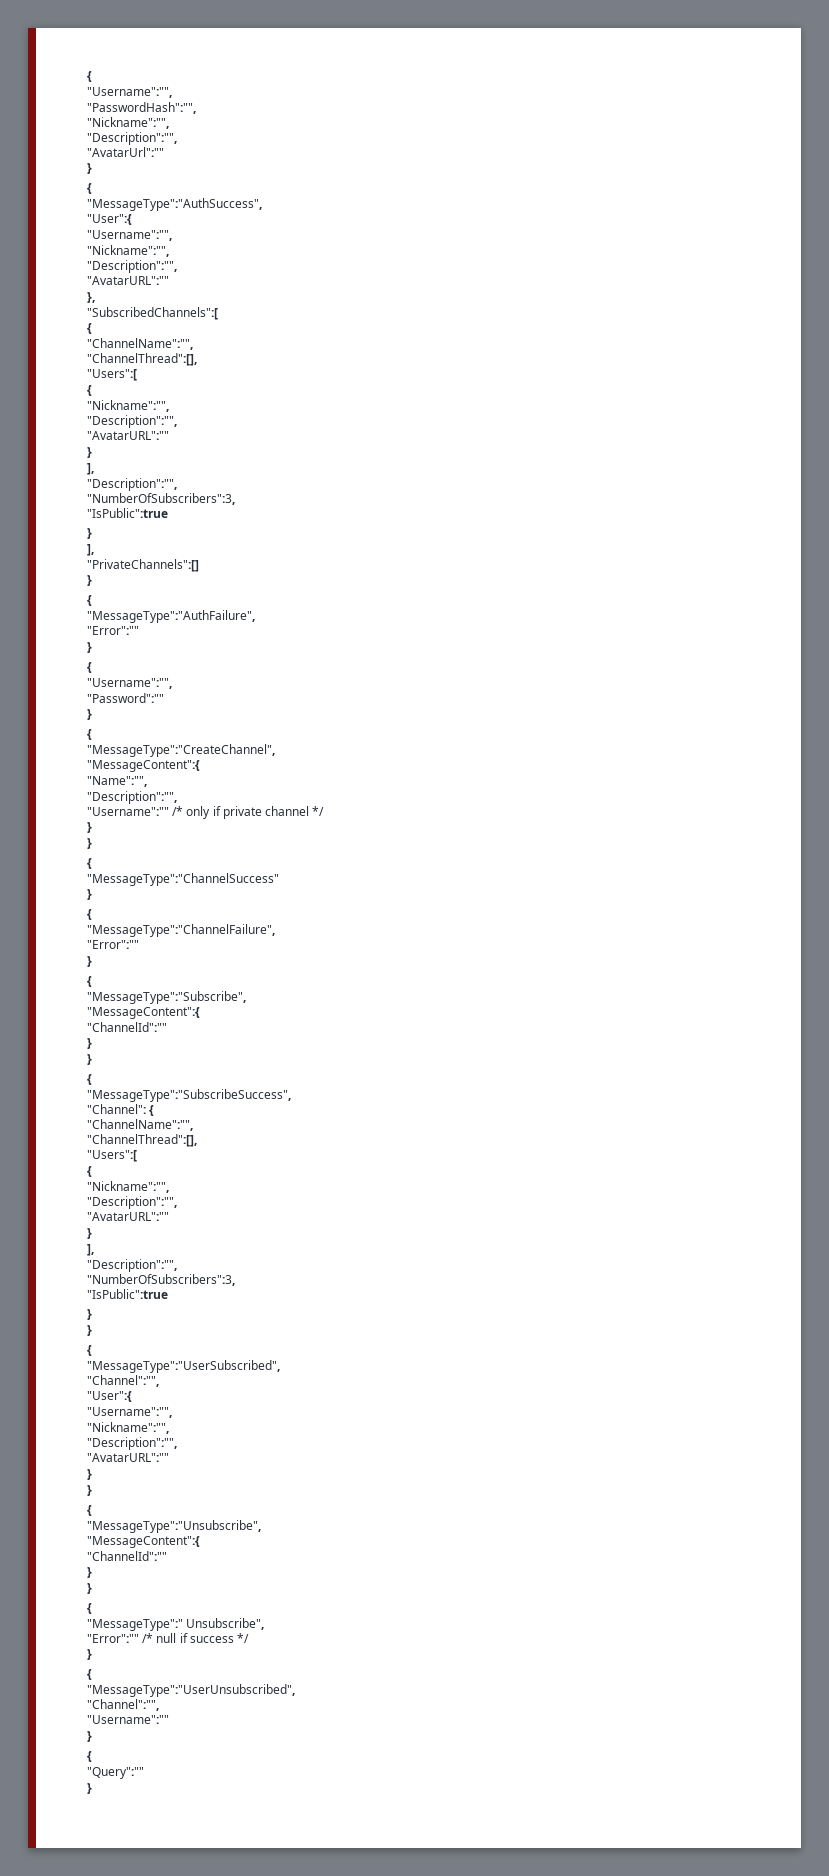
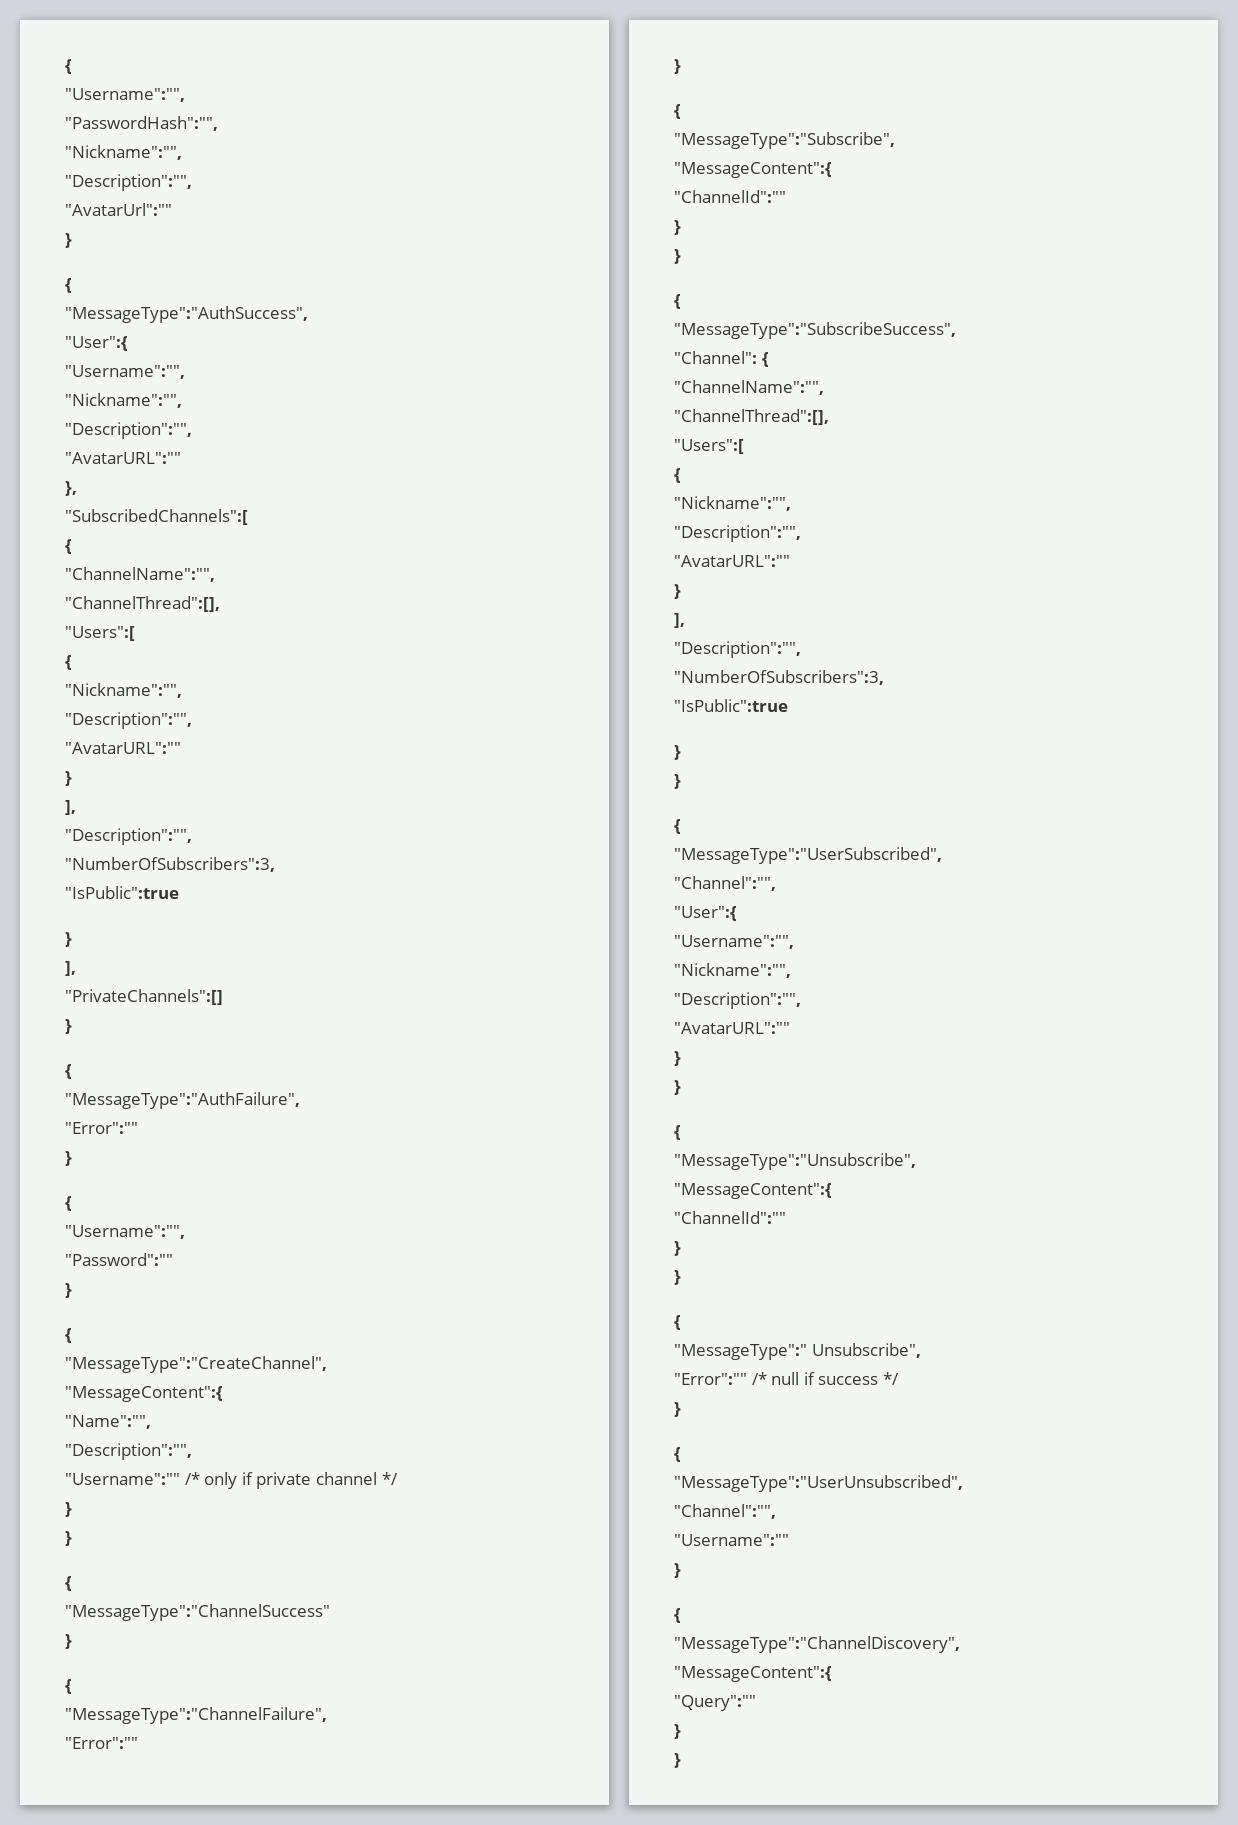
(92, 1756) none -> [674,1636,960,1653] [674,1666,832,1682] // "MessageType":"ChannelDiscovery", // "MessageContent":{
(92, 1788) none -> [674,1753,681,1768] // }

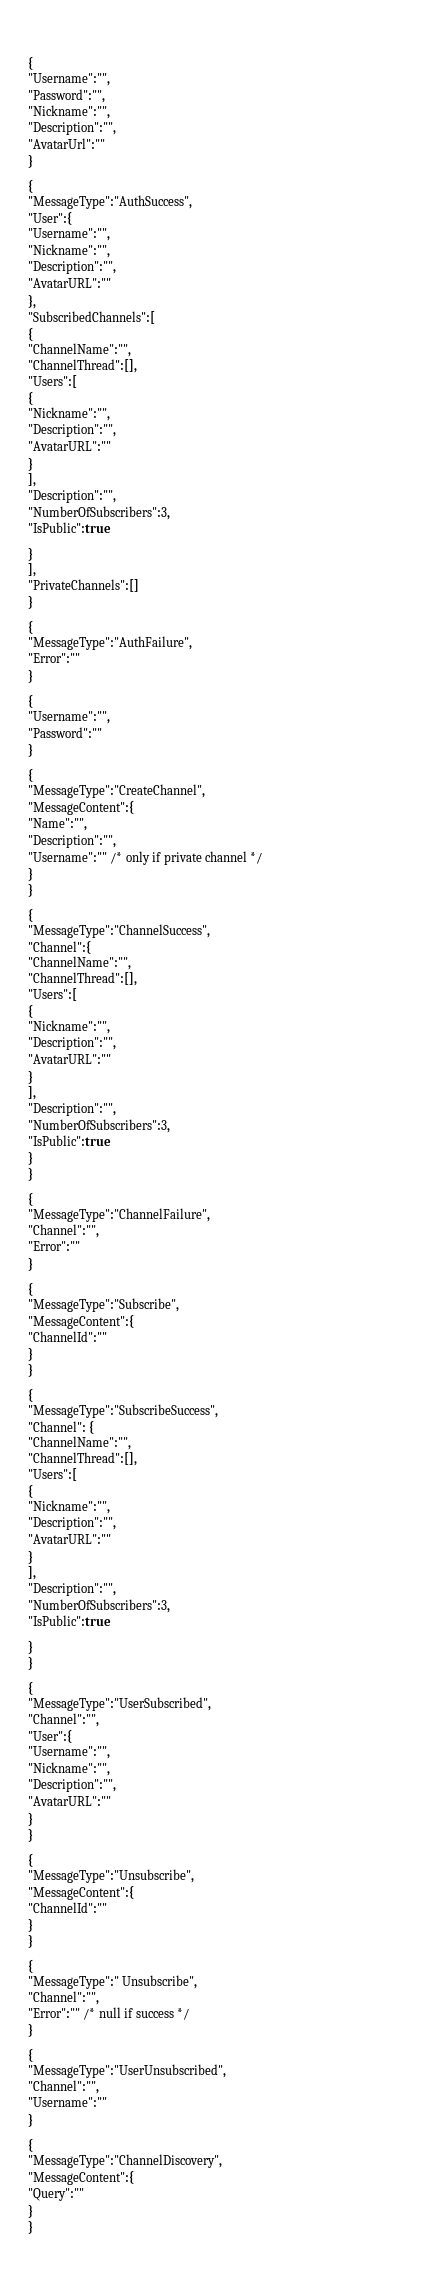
[65,59,72,74] [65,88,185,102] [65,116,218,131] { // "Username":"", // "PasswordHash":"", -> [28,56,33,70] [28,73,110,86] [28,89,105,103] { // "Username":"", // "Password":"",
[65,1604,330,1621] "MessageType":"ChannelSuccess" -> [28,924,210,938] [28,940,91,954] [28,956,131,970] [28,972,137,986] [28,988,77,1001] [28,1004,33,1018] [28,1020,110,1034] [28,1037,116,1050] [28,1054,111,1064] [28,1070,33,1084] [28,1086,36,1100] [28,1103,116,1116] [28,1119,170,1133] [28,1135,111,1146] [28,1151,33,1165] "MessageType":"ChannelSuccess", // "Channel":{ // "ChannelName":"", // "ChannelThread":[], // "Users":[ // { // "Nickname":"", // "Description":"", // "AvatarURL":"" // } // ], // "Description":"", // "NumberOfSubscribers":3, // "IsPublic":true // }
(327, 1715) none -> [28,1224,99,1238] // "Channel":"",
(921, 1350) none -> [28,1991,99,2005] // "Channel":"",

